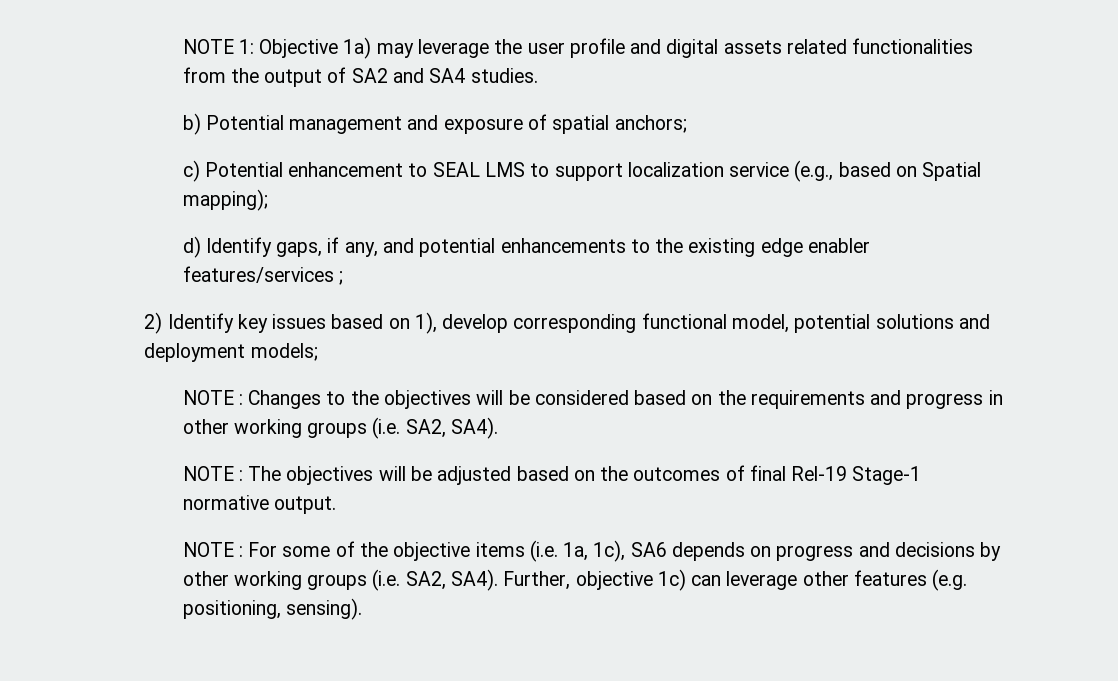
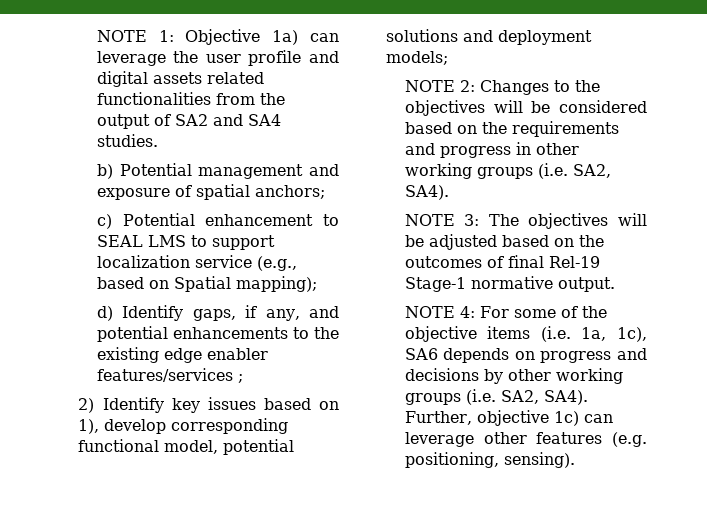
[376,43,414,58] may -> [310,33,339,42] can
[238,394,243,405] : -> [459,80,475,92] 2:
[238,470,243,481] : -> [464,214,480,226] 3:
[238,546,243,557] : -> [459,306,475,318] 4:

